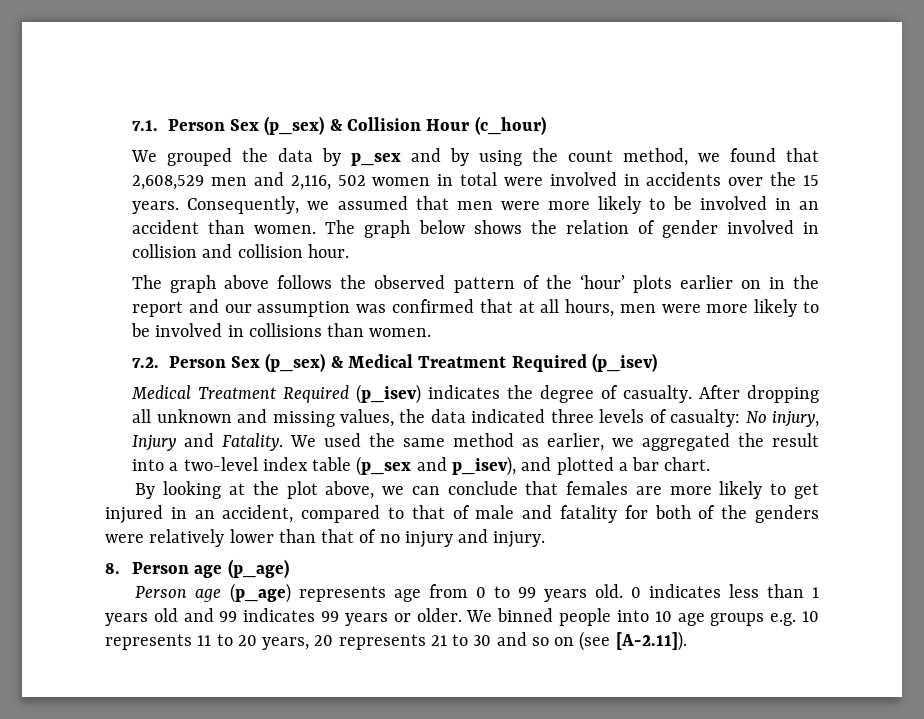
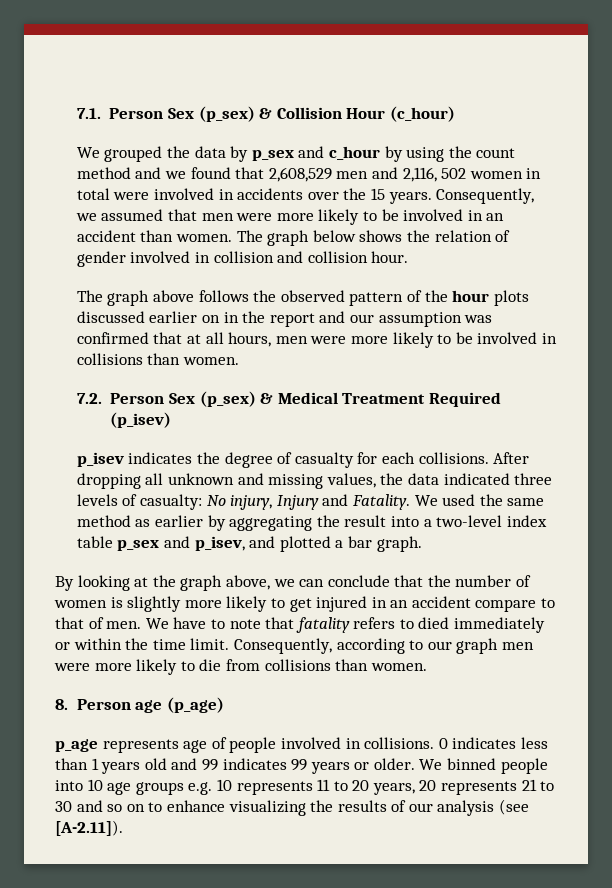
(442, 155) none -> [328,146,380,160] c_hour
[623,148,689,166] method, -> [76,167,162,179] method and
[579,274,672,293] ‘hour’ plots -> [452,290,529,306] [76,311,145,323] hour plots discussed
[131,384,693,404] Medical Treatment Required (p_isev) indicates the degree of casualty. -> [76,452,489,468] p_isev indicates the degree of casualty for each collisions.
[547,433,731,451] earlier, we aggregated -> [155,515,313,531] earlier by aggregating
[356,456,517,476] (p_sex and p_isev), -> [117,536,245,551] p_sex and p_isev,
[664,457,711,471] chart. -> [376,536,422,552] graph.
[286,481,318,499] plot -> [180,575,223,591] graph
[566,481,662,495] females are -> [427,575,532,587] [54,596,182,612] the number of women is slightly
[222,505,381,523] accident, compared -> [411,596,537,612] accident compare
[475,505,819,523] [105,529,546,548] [105,559,289,578] [135,583,623,603] male and fatality for both of the genders were relatively lower than that of no injury and injury. // 8. Person age (p_age) // Person age (p_age) represents age from 0 to 99 years old. -> [106,617,546,633] [55,638,534,654] [54,659,427,675] [55,697,225,713] [55,737,435,753] men. We have to note that fatality refers to died immediately or within the time limit. Consequently, according to our graph men were more likely to die from collisions than women. // 8. Person age (p_age) // p_age represents age of people involved in collisions.
(575, 641) none -> [148,800,495,816] to enhance visualizing the results of our analysis

